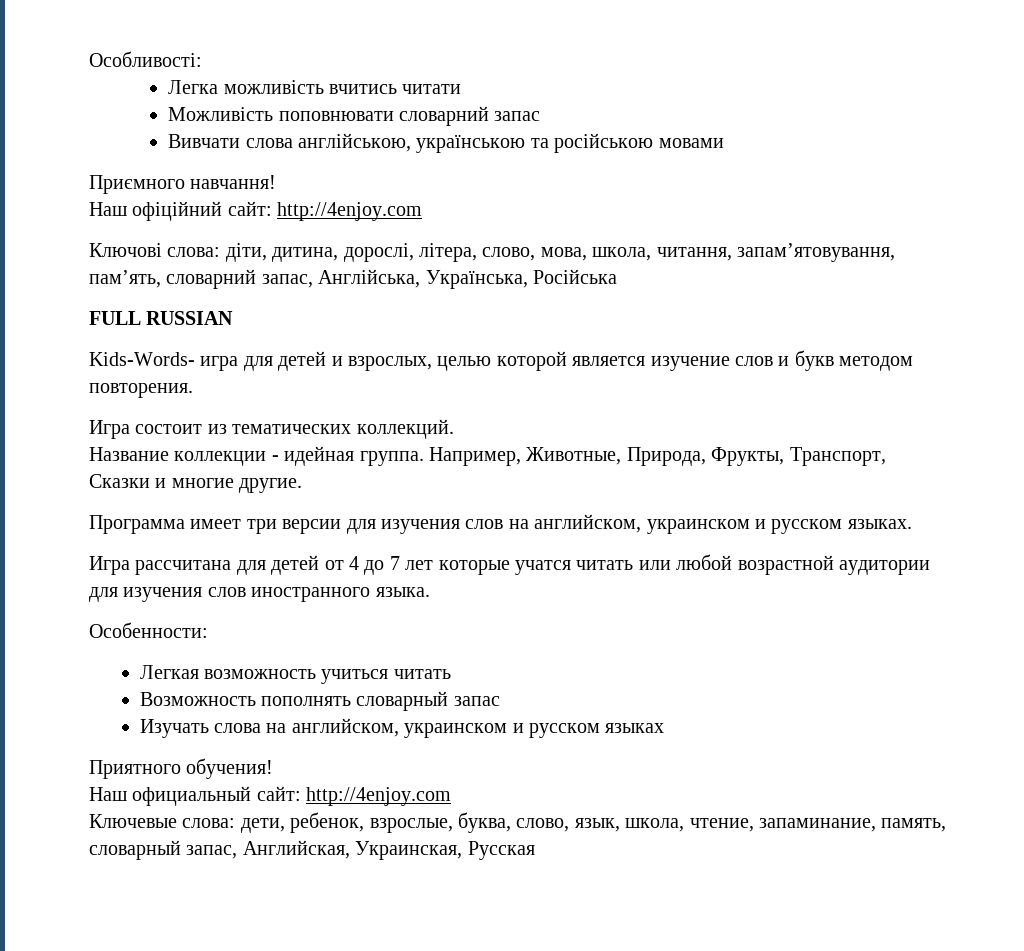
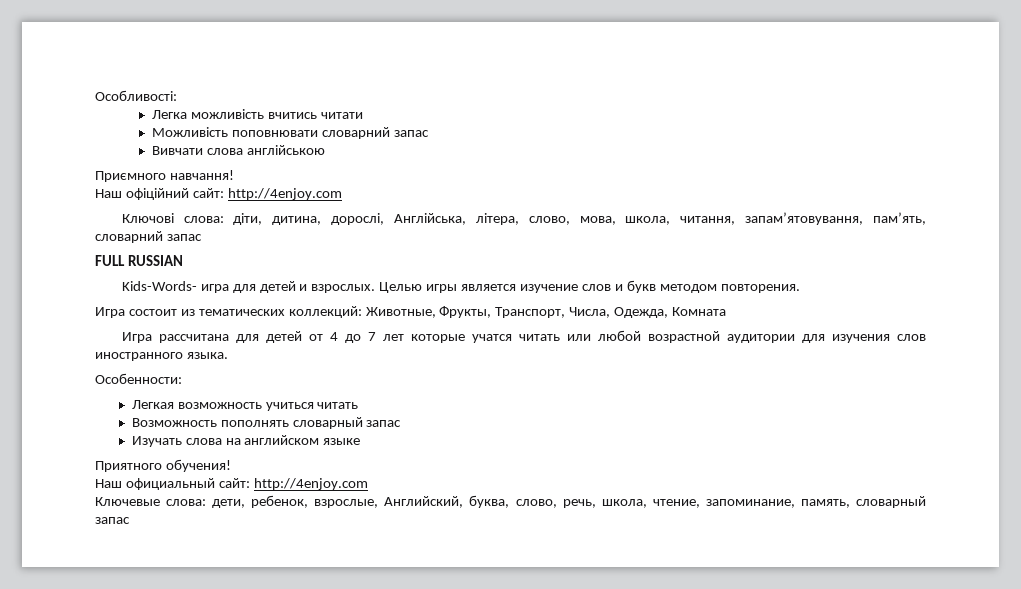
[298,133,724,153] англійською, українською та російською мовами -> [247,145,326,155] англійською
(414, 252) none -> [394,213,467,225] Англійська,
[261,269,617,289] запас, Англійська, Українська, Російська -> [166,234,202,241] запас
[348,351,567,371] взрослых, целью которой -> [311,282,458,293] взрослых. Целью игры
[356,419,454,439] [89,446,886,466] [89,474,303,493] [89,514,912,534] коллекций. // Название коллекции - идейная группа. Например, Животные, Природа, Фрукты, Транспорт, Сказки и многие другие. // Программа имеет три версии для изучения слов на английском, украинском и русском языках. -> [288,306,727,318] коллекций: Животные, Фрукты, Транспорт, Числа, Одежда, Комната
[291,718,665,738] английском, украинском и русском языках -> [244,435,361,445] английском языке
(453, 825) none -> [384,496,464,508] Английский,
[574,818,620,832] язык, -> [562,499,596,508] речь,
[758,818,876,832] запаминание, -> [705,499,795,508] запоминание,
[186,840,535,860] запас, Английская, Украинская, Русская -> [95,517,130,524] запас

